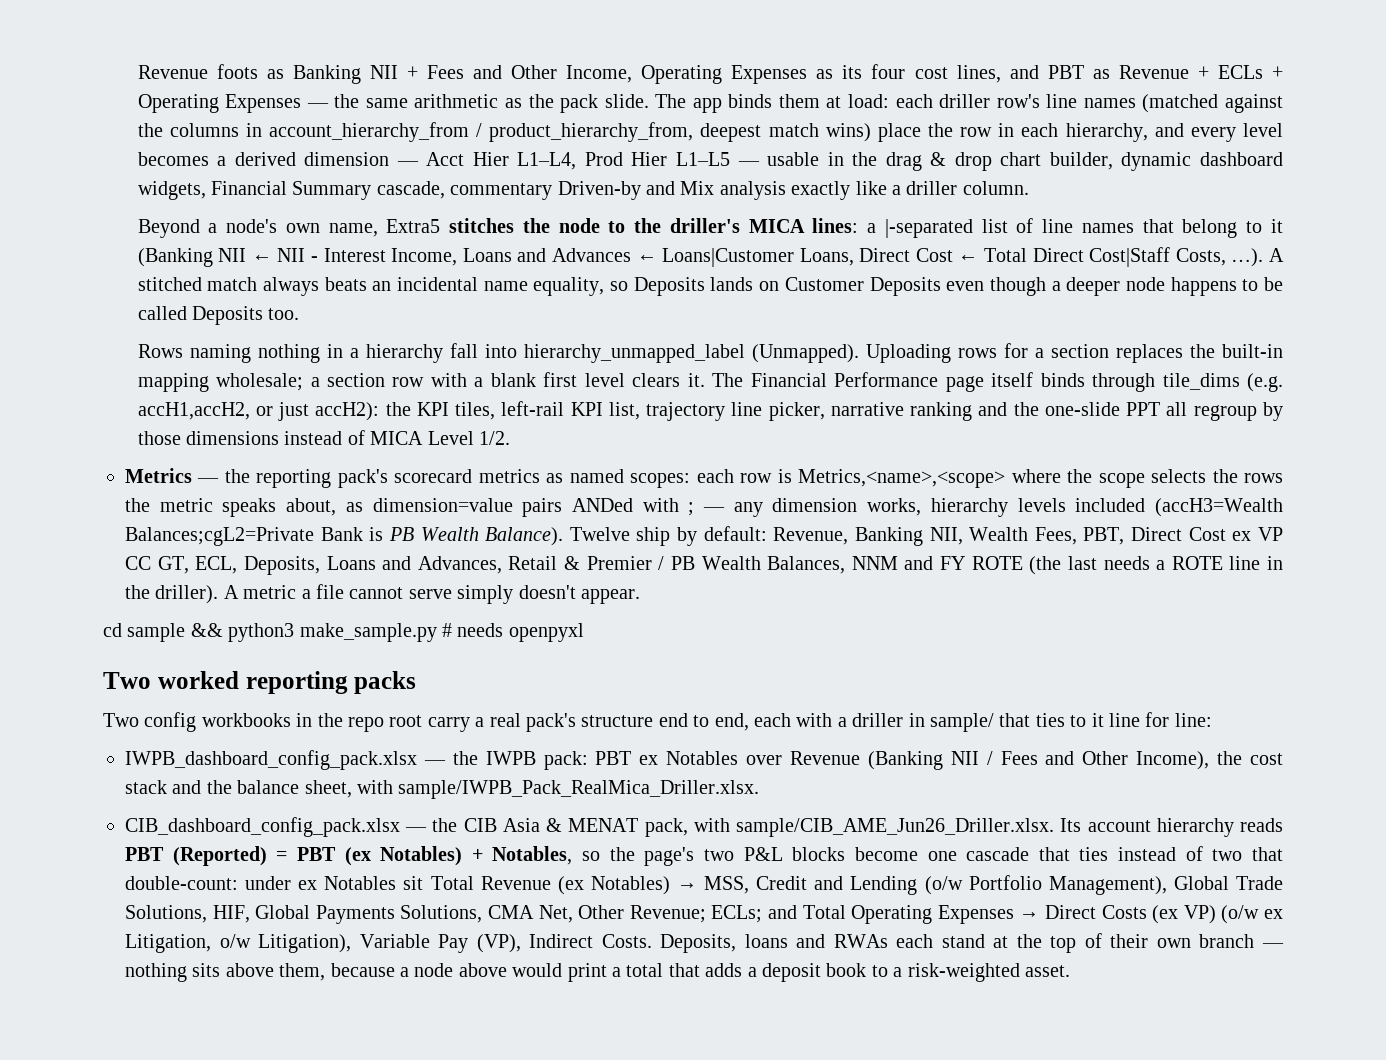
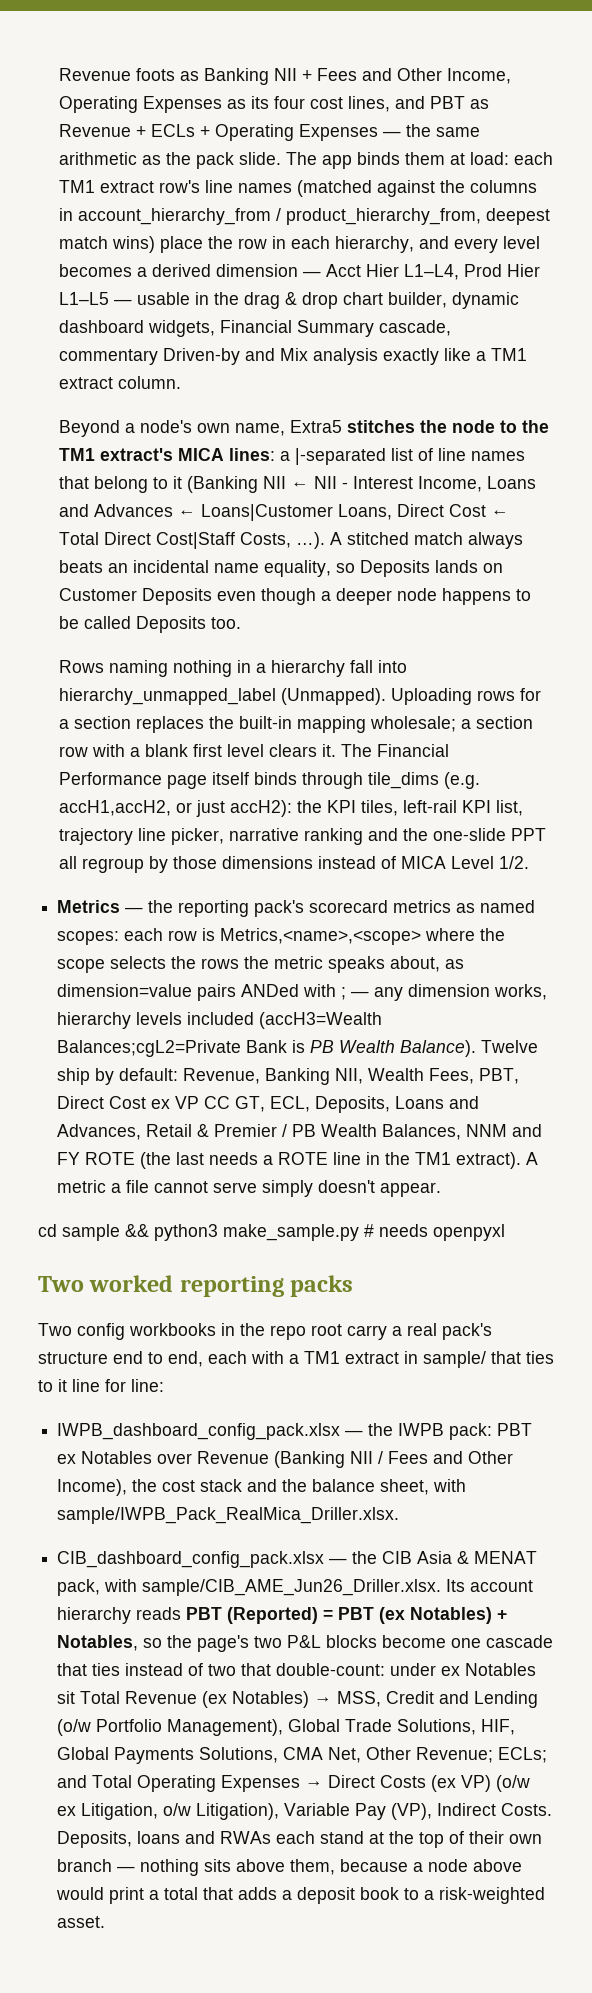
[939,94,991,108] driller -> [59,180,155,193] TM1 extract
[906,181,958,195] driller -> [491,348,528,361] [59,377,114,389] TM1 extract
[669,218,740,233] driller's -> [59,448,174,461] TM1 extract's
[155,585,219,604] driller). -> [415,1152,522,1169] TM1 extract).
[852,713,904,727] driller -> [304,1351,399,1364] TM1 extract

